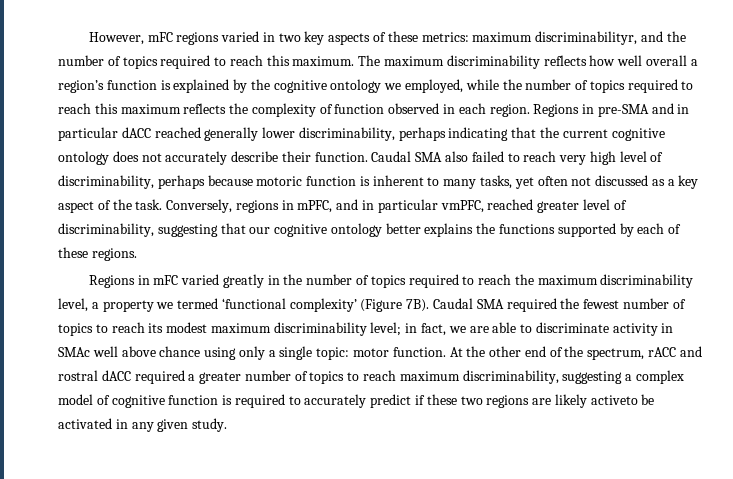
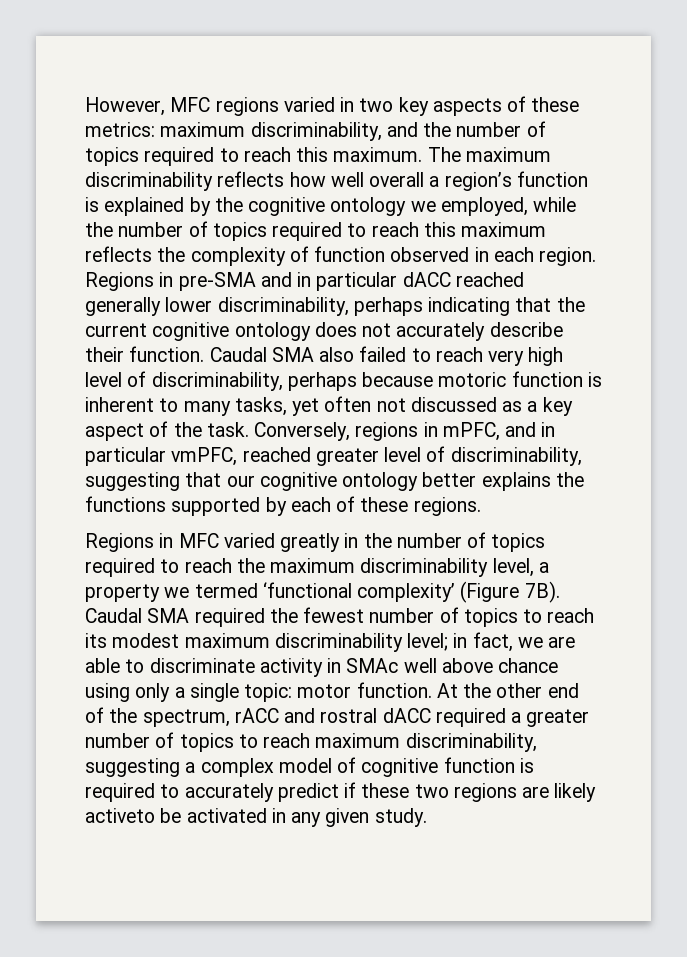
[147,32,173,42] mFC -> [170,97,211,112] MFC
[535,31,638,45] discriminabilityr, -> [250,122,382,141] discriminability,
[153,275,179,285] mFC -> [178,533,219,548] MFC

